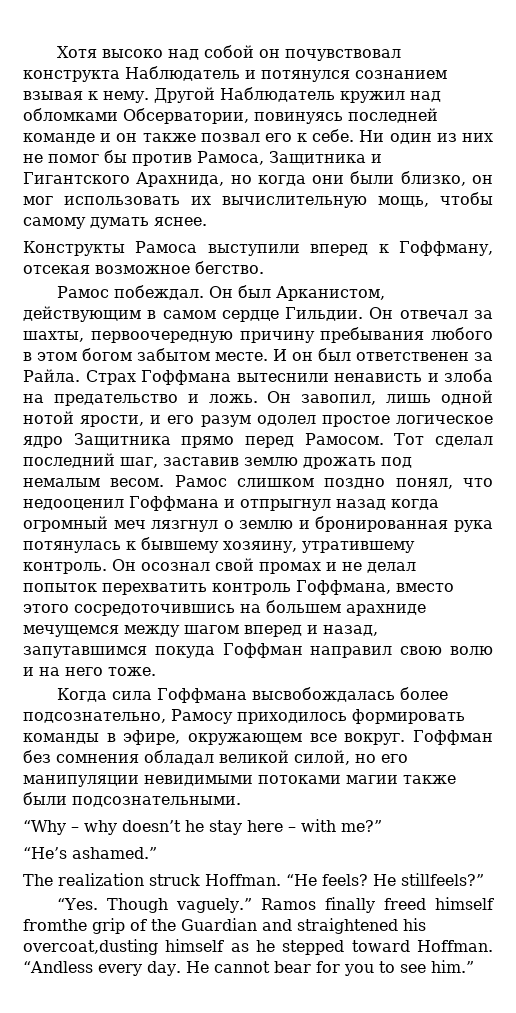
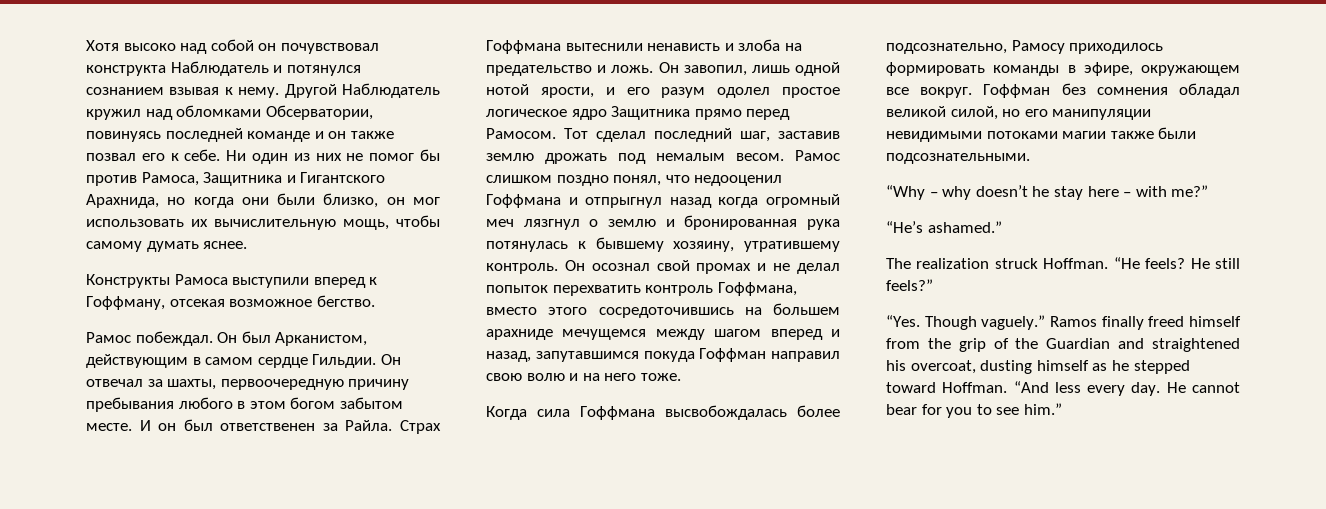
[401,873,484,886] stillfeels?” -> [1215,258,1240,269] [886,279,933,291] still feels?”
[23,919,87,931] fromthe -> [886,338,951,349] from the
[23,939,158,955] overcoat,dusting -> [910,360,1033,374] overcoat, dusting
[23,961,93,973] “Andless -> [1013,381,1081,393] “And less

